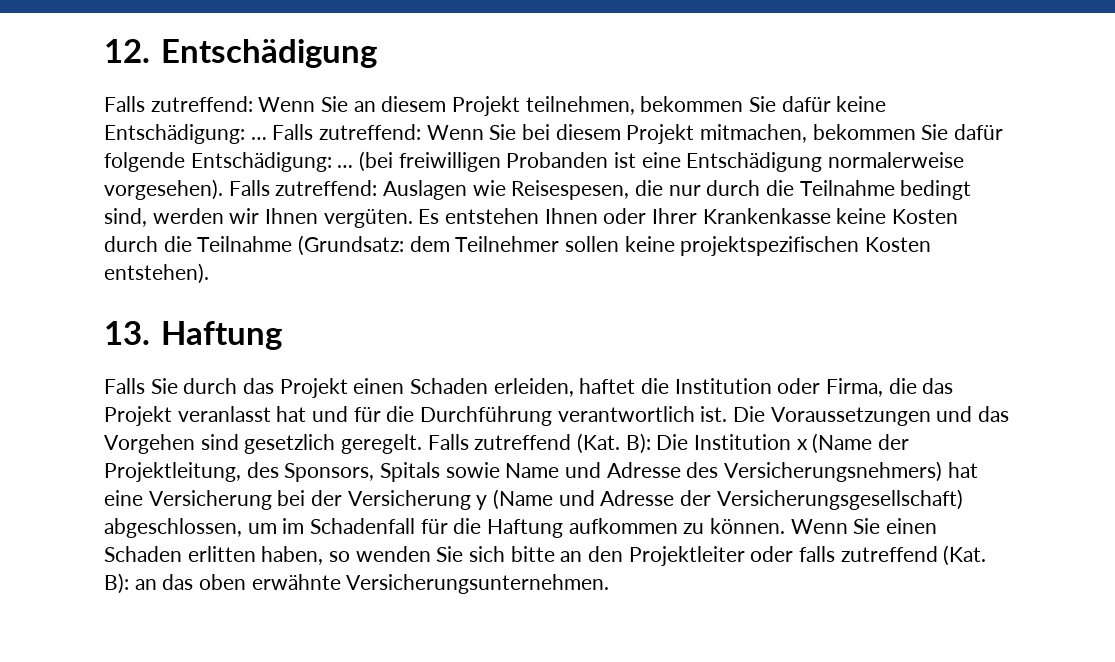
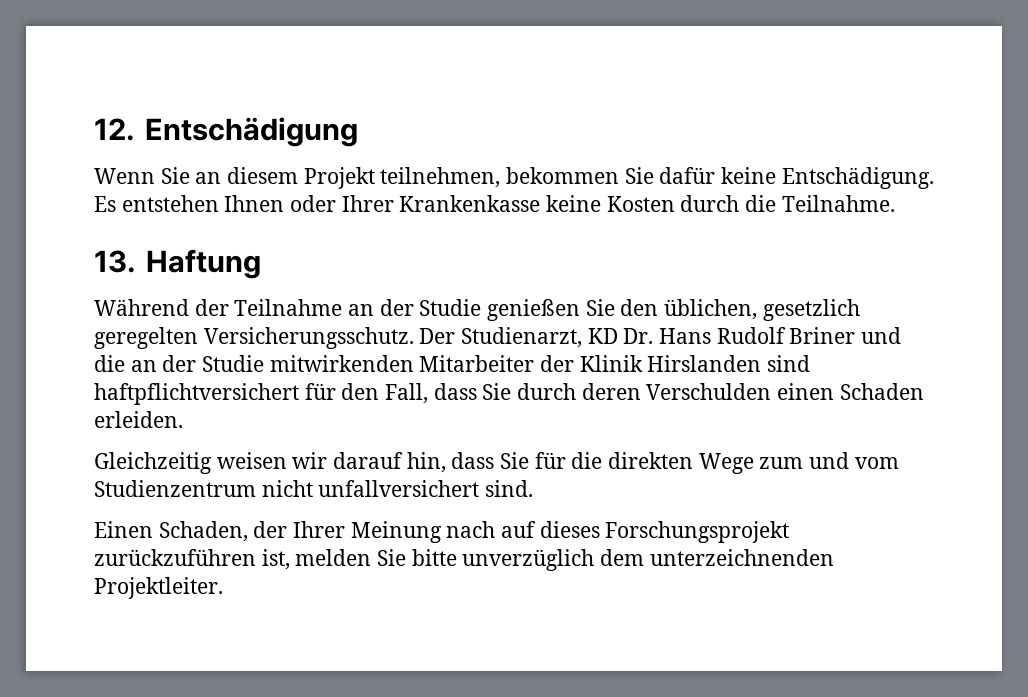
[104,96,253,112] Falls zutreffend: -> (358, 132) none
[104,124,1004,144] [104,151,965,172] [104,179,972,200] [104,208,413,228] Entschädigung: … Falls zutreffend: Wenn Sie bei diesem Projekt mitmachen, bekommen Sie dafür folgende Entschädigung: … (bei freiwilligen Probanden ist eine Entschädigung normalerweise vorgesehen). Falls zutreffend: Auslagen wie Reisespesen, die nur durch die Teilnahme bedingt sind, werden wir Ihnen vergüten. -> [781,167,934,189] Entschädigung.
[197,235,932,256] [104,263,209,284] [104,321,282,350] [104,378,954,398] [104,406,1010,426] [104,433,910,454] [104,461,978,482] [104,489,963,510] [104,518,938,538] [104,545,987,566] [104,573,610,594] Teilnahme (Grundsatz: dem Teilnehmer sollen keine projektspezifischen Kosten entstehen). // 13. Haftung // Falls Sie durch das Projekt einen Schaden erleiden, haftet die Institution oder Firma, die das Projekt veranlasst hat und für die Durchführung verantwortlich ist. Die Voraussetzungen und das Vorgehen sind gesetzlich geregelt. Falls zutreffend (Kat. B): Die Institution x (Name der Projektleitung, des Sponsors, Spitals sowie Name und Adresse des Versicherungsnehmers) hat eine Versicherung bei der Versicherung y (Name und Adresse der Versicherungsgesellschaft) abgeschlossen, um im Schadenfall für die Haftung aufkommen zu können. Wenn Sie einen Schaden erlitten haben, so wenden Sie sich bitte an den Projektleiter oder falls zutreffend (Kat. B): an das oben erwähnte Versicherungsunternehmen. -> [781,195,895,212] [94,249,261,279] [94,299,860,321] [94,327,902,349] [94,355,811,372] [94,383,924,405] [94,411,183,428] [94,452,899,474] [94,480,534,497] [94,521,790,543] [94,549,834,571] [94,577,223,599] Teilnahme. // 13. Haftung // Während der Teilnahme an der Studie genießen Sie den üblichen, gesetzlich geregelten Versicherungsschutz. Der Studienarzt, KD Dr. Hans Rudolf Briner und die an der Studie mitwirkenden Mitarbeiter der Klinik Hirslanden sind haftpflichtversichert für den Fall, dass Sie durch deren Verschulden einen Schaden erleiden. // Gleichzeitig weisen wir darauf hin, dass Sie für die direkten Wege zum und vom Studienzentrum nicht unfallversichert sind. // Einen Schaden, der Ihrer Meinung nach auf dieses Forschungsprojekt zurückzuführen ist, melden Sie bitte unverzüglich dem unterzeichnenden Projektleiter.

